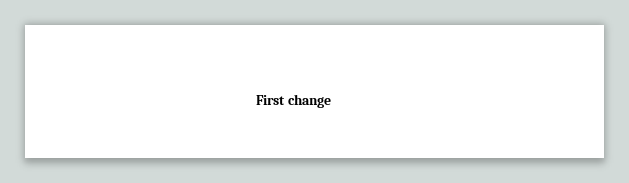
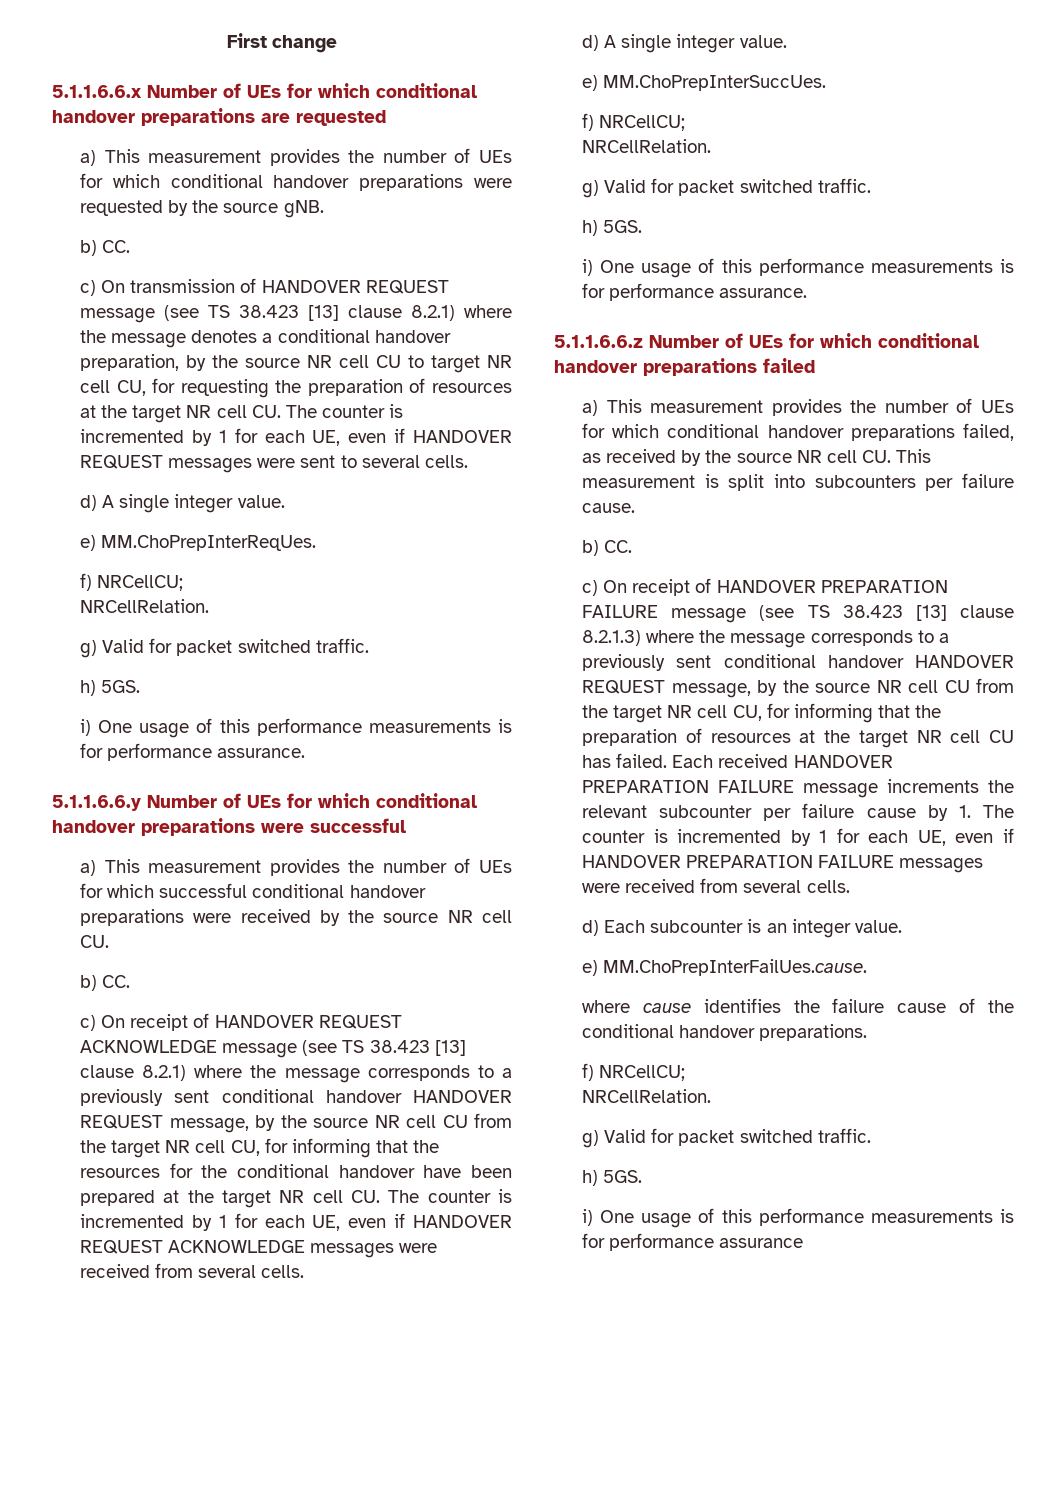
(331, 101) none -> [52,83,477,98] [52,108,386,126] [80,148,513,166] [80,173,512,191] [80,200,324,218] [80,240,131,256] [80,278,449,296] [80,305,512,323] [80,329,451,348] [80,354,512,373] [80,378,513,398] [80,404,404,423] [80,428,512,446] [80,455,468,473] [80,494,285,513] [80,535,317,551] [80,573,184,591] [80,599,210,613] [80,638,369,658] [80,680,141,696] [80,718,512,738] [80,743,306,761] [52,793,477,811] [52,818,406,836] [80,858,513,876] [80,883,426,898] [80,909,512,926] [80,935,110,948] [80,975,131,991] [80,1013,402,1031] [80,1040,466,1058] [80,1065,512,1083] [80,1089,512,1106] [80,1113,512,1133] [80,1138,440,1158] [80,1163,512,1178] [80,1189,512,1208] [80,1213,512,1231] [80,1240,438,1258] [80,1263,305,1278] [582,34,787,53] [582,75,827,91] [582,113,686,131] [582,139,712,153] [582,178,871,198] [582,220,643,236] [582,258,1014,278] [582,283,808,301] [554,333,979,348] [554,358,815,376] [582,398,1015,416] [582,423,1014,441] [582,449,932,466] [582,473,1014,491] [582,503,636,513] [582,540,633,556] [582,578,948,596] [582,605,1014,623] [582,630,949,648] [582,654,1014,671] [582,678,1014,698] [582,703,942,723] [582,728,1014,748] [582,753,893,768] [582,779,1014,798] [582,803,1014,821] [582,828,1014,846] [582,855,984,873] [582,878,850,893] [582,919,902,938] [582,959,868,976] [582,998,1014,1013] [582,1024,868,1041] [582,1063,686,1081] [582,1089,712,1103] [582,1128,871,1148] [582,1170,643,1186] [582,1208,1014,1228] [582,1233,804,1251] // 5.1.1.6.6.x Number of UEs for which conditional handover preparations are requested // a) This measurement provides the number of UEs for which conditional handover preparations were requested by the source gNB. // b) CC. // c) On transmission of HANDOVER REQUEST message (see TS 38.423 [13] clause 8.2.1) where the message denotes a conditional handover preparation, by the source NR cell CU to target NR cell CU, for requesting the preparation of resources at the target NR cell CU. The counter is incremented by 1 for each UE, even if HANDOVER REQUEST messages were sent to several cells. // d) A single integer value. // e) MM.ChoPrepInterReqUes. // f) NRCellCU; // NRCellRelation. // g) Valid for packet switched traffic. // h) 5GS. // i) One usage of this performance measurements is for performance assurance. // 5.1.1.6.6.y Number of UEs for which conditional handover preparations were successful // a) This measurement provides the number of UEs for which successful conditional handover preparations were received by the source NR cell CU. // b) CC. // c) On receipt of HANDOVER REQUEST ACKNOWLEDGE message (see TS 38.423 [13] clause 8.2.1) where the message corresponds to a previously sent conditional handover HANDOVER REQUEST message, by the source NR cell CU from the target NR cell CU, for informing that the resources for the conditional handover have been prepared at the target NR cell CU. The counter is incremented by 1 for each UE, even if HANDOVER REQUEST ACKNOWLEDGE messages were received from several cells. // d) A single integer value. // e) MM.ChoPrepInterSuccUes. // f) NRCellCU; // NRCellRelation. // g) Valid for packet switched traffic. // h) 5GS. // i) One usage of this performance measurements is for performance assurance. // 5.1.1.6.6.z Number of UEs for which conditional handover preparations failed // a) This measurement provides the number of UEs for which conditional handover preparations failed, as received by the source NR cell CU. This measurement is split into subcounters per failure cause. // b) CC. // c) On receipt of HANDOVER PREPARATION FAILURE message (see TS 38.423 [13] clause 8.2.1.3) where the message corresponds to a previously sent conditional handover HANDOVER REQUEST message, by the source NR cell CU from the target NR cell CU, for informing that the preparation of resources at the target NR cell CU has failed. Each received HANDOVER PREPARATION FAILURE message increments the relevant subcounter per failure cause by 1. The counter is incremented by 1 for each UE, even if HANDOVER PREPARATION FAILURE messages were received from several cells. // d) Each subcounter is an integer value. // e) MM.ChoPrepInterFailUes.cause. // where cause identifies the failure cause of the conditional handover preparations. // f) NRCellCU; // NRCellRelation. // g) Valid for packet switched traffic. // h) 5GS. // i) One usage of this performance measurements is for performance assurance

